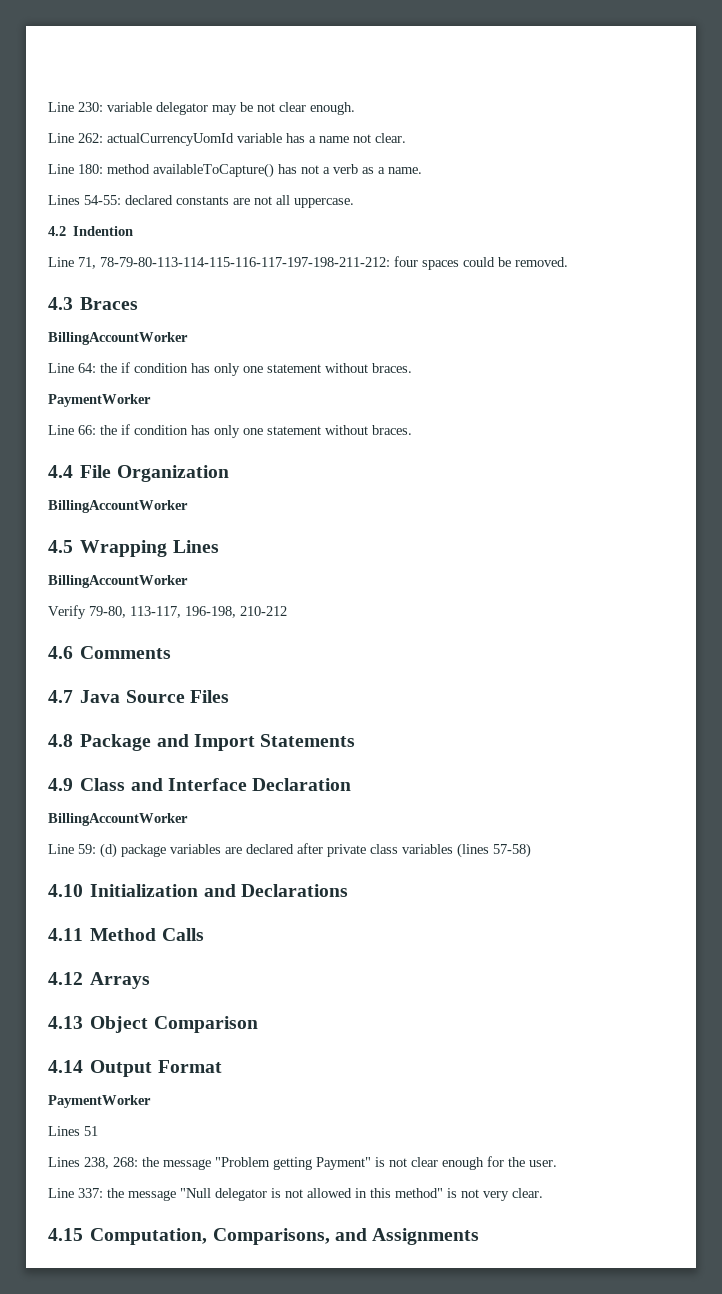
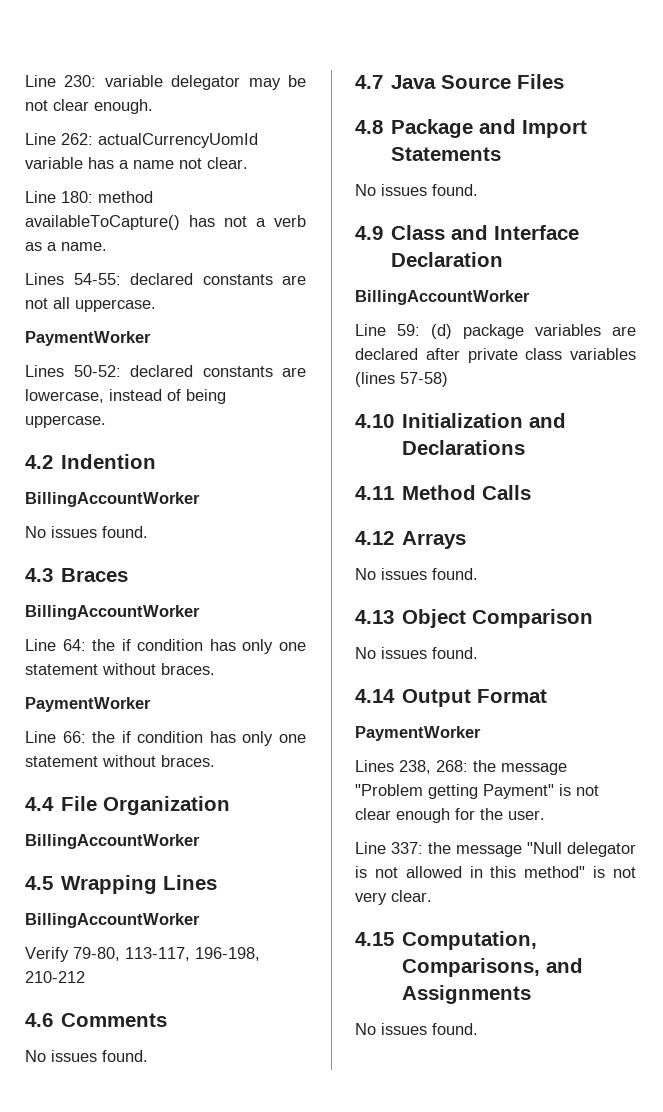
[48,226,134,236] [48,256,568,270] 4.2 Indention // Line 71, 78-79-80-113-114-115-116-117-197-198-211-212: four spaces could be removed. -> [25,331,151,346] [25,365,306,377] [25,389,226,404] [25,415,106,428] [25,454,157,469] [25,492,200,507] [25,526,148,538] PaymentWorker // Lines 50-52: declared constants are lowercase, instead of being uppercase. // 4.2 Indention // BillingAccountWorker // No issues found.
(172, 652) none -> [25,1050,148,1062] // No issues found.
(356, 740) none -> [355,184,478,196] // No issues found.
(151, 980) none -> [355,568,478,580] // No issues found.
(258, 1024) none -> [355,647,478,659] // No issues found.
[48,1126,98,1136] // Lines 51 -> (481, 733) none
(480, 1236) none -> [355,1023,478,1035] // No issues found.

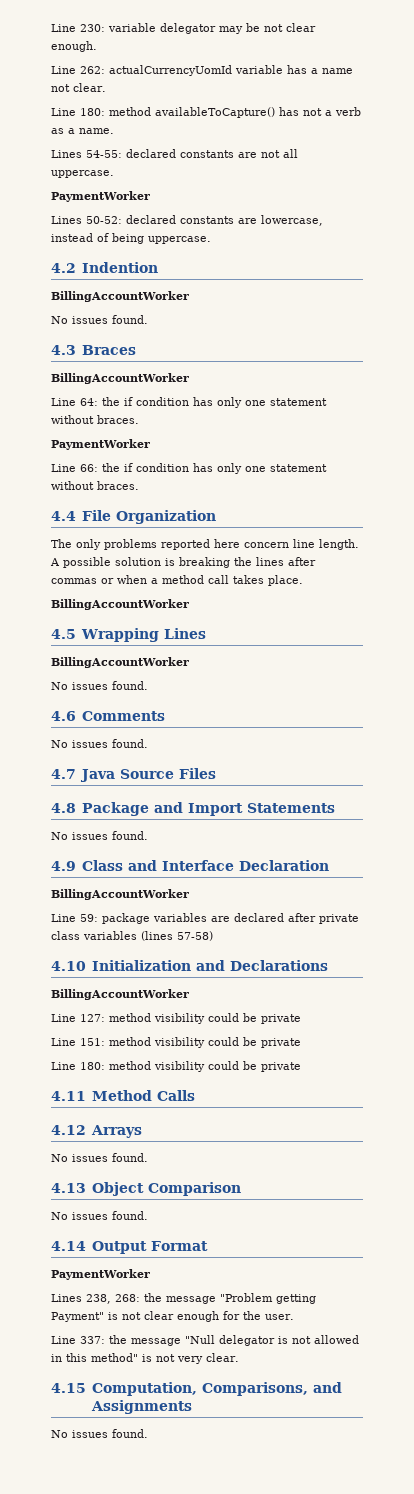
(231, 805) none -> [51,539,359,550] [50,557,316,568] [51,575,303,586] // The only problems reported here concern line length. A possible solution is breaking the lines after commas or when a method call takes place.
[25,947,260,962] [25,971,85,983] Verify 79-80, 113-117, 196-198, 210-212 -> [51,681,148,690] No issues found.
[431,324,452,339] (d) -> (98, 918) none
(526, 447) none -> [51,989,189,1000] [51,1013,301,1024] [51,1037,301,1048] [51,1061,301,1072] // BillingAccountWorker // Line 127: method visibility could be private // Line 151: method visibility could be private // Line 180: method visibility could be private

